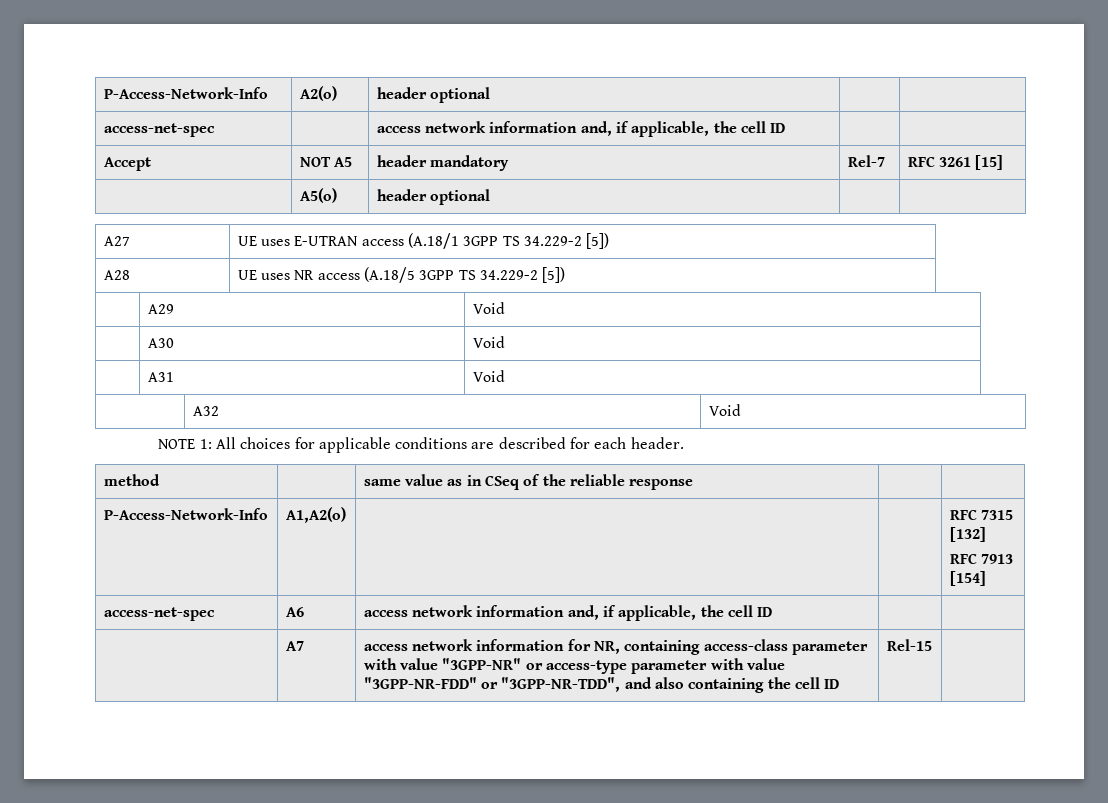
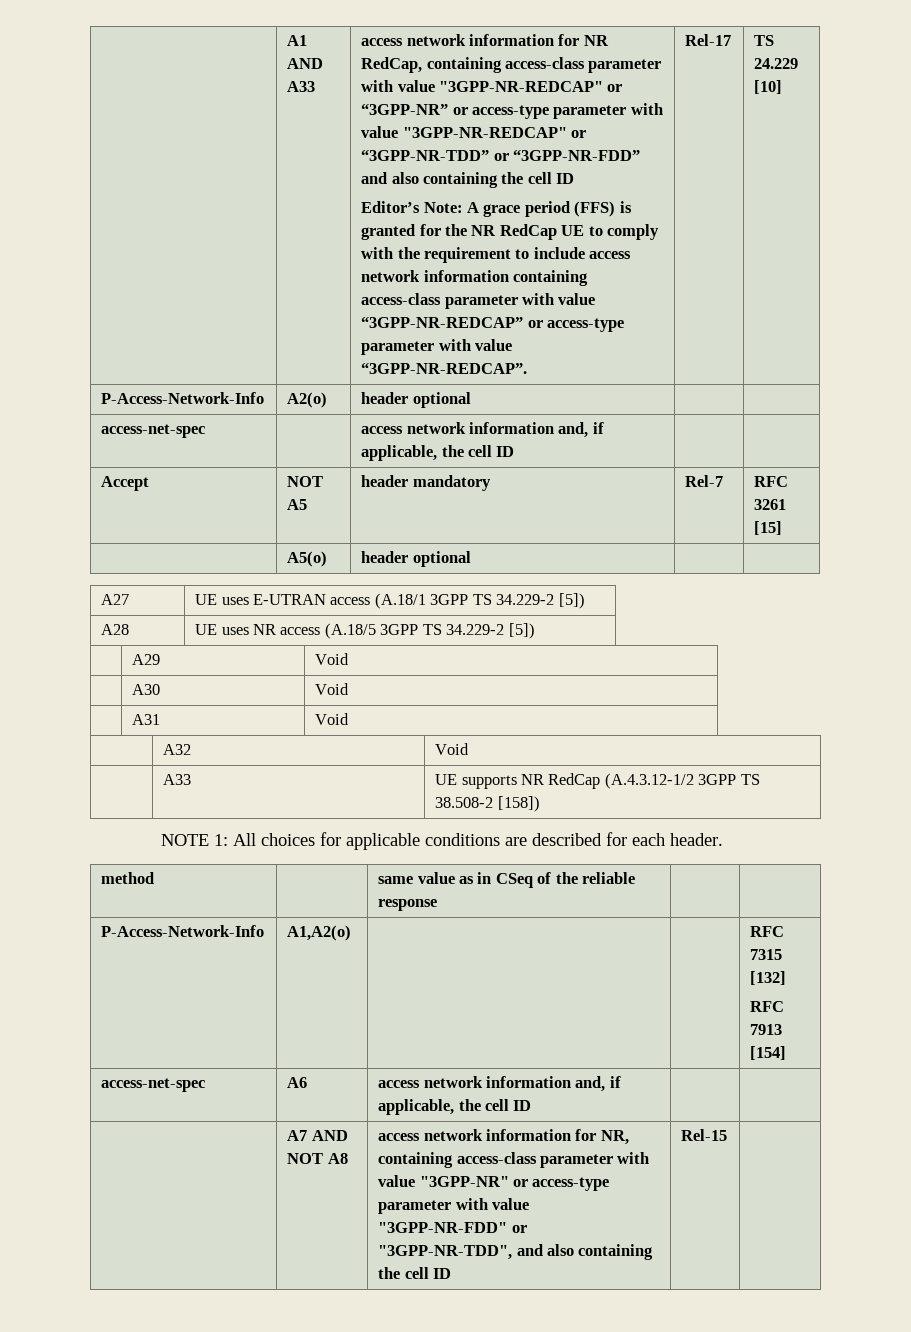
(103, 93) none -> [287,35,308,46] [287,58,324,69] [287,81,316,92] [361,34,609,46] [361,57,662,73] [361,80,623,92] [361,103,663,119] [361,126,586,138] [361,149,640,161] [361,172,575,188] [361,201,632,217] [361,224,660,240] [361,247,632,263] [361,270,588,286] [361,293,596,309] [361,316,624,332] [361,339,512,355] [361,362,528,374] [685,34,732,46] [754,35,775,46] [754,58,799,69] [754,80,783,94] | A1 AND A33 | access network information for NR RedCap, containing access-class parameter with value "3GPP-NR-REDCAP" or “3GPP-NR” or access-type parameter with value "3GPP-NR-REDCAP" or “3GPP-NR-TDD” or “3GPP-NR-FDD” and also containing the cell ID // Editor’s Note: A grace period (FFS) is granted for the NR RedCap UE to comply with the requirement to include access network information containing access-class parameter with value “3GPP-NR-REDCAP” or access-type parameter with value “3GPP-NR-REDCAP”. | Rel-17 | TS 24.229 [10] //
(741, 410) none -> [163,774,192,785] [435,773,760,789] [435,796,540,812] // | A33 | UE supports NR RedCap (A.4.3.12-1/2 3GPP TS 38.508-2 [158])
(304, 646) none -> [311,1130,348,1141] [287,1153,348,1164] AND NOT A8

